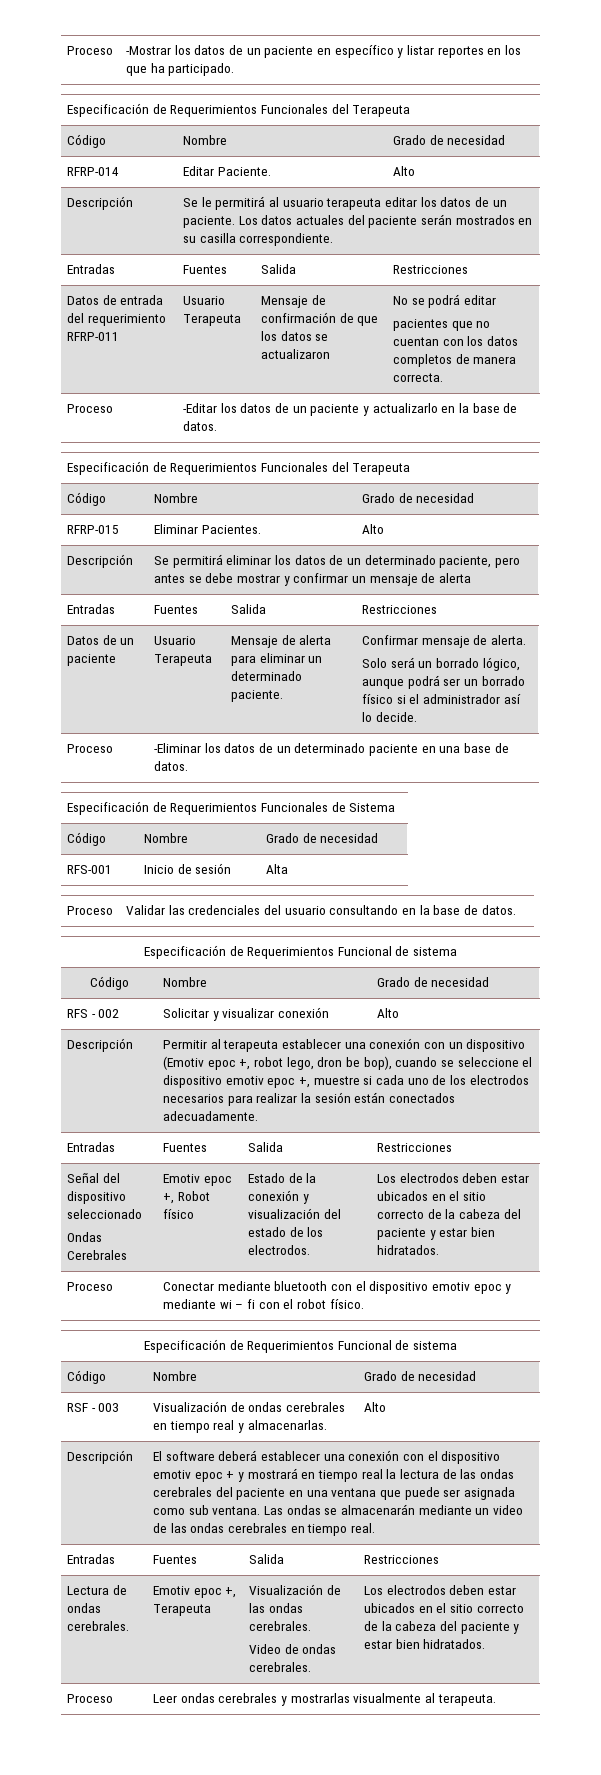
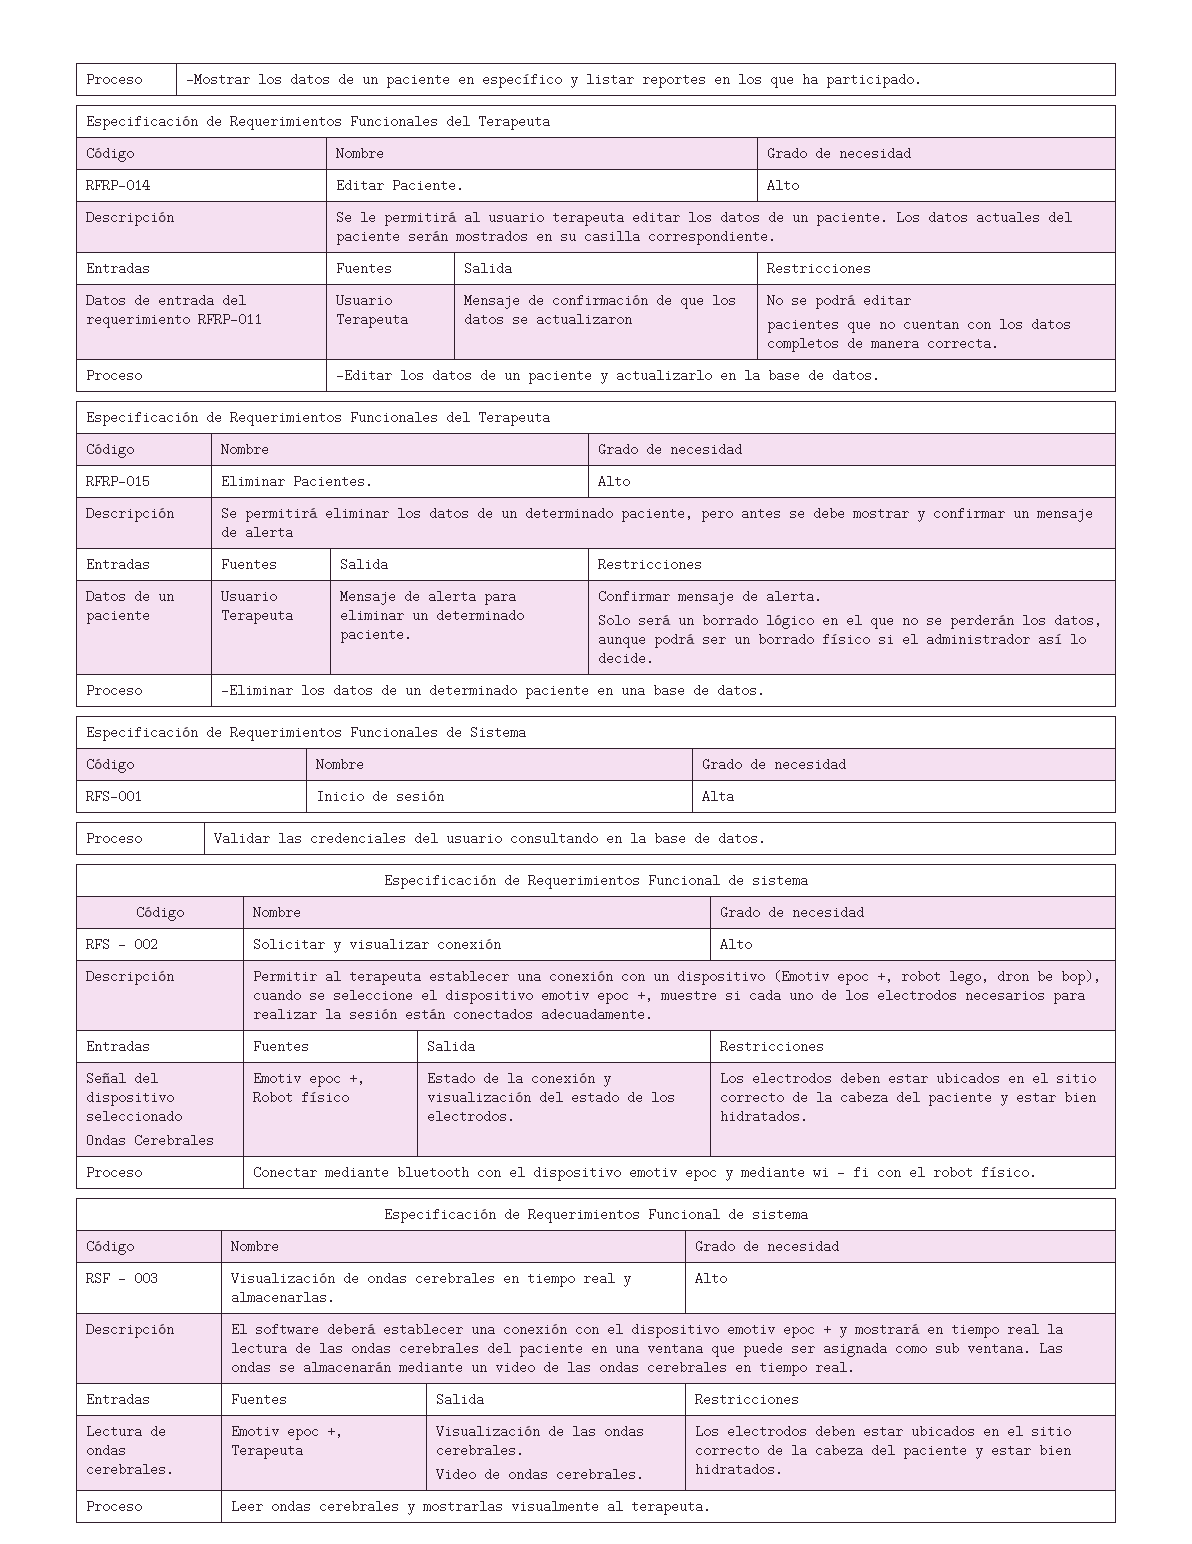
[482,657,520,671] lógico, -> [766,614,1103,629] lógico en el que no se perderán los datos,

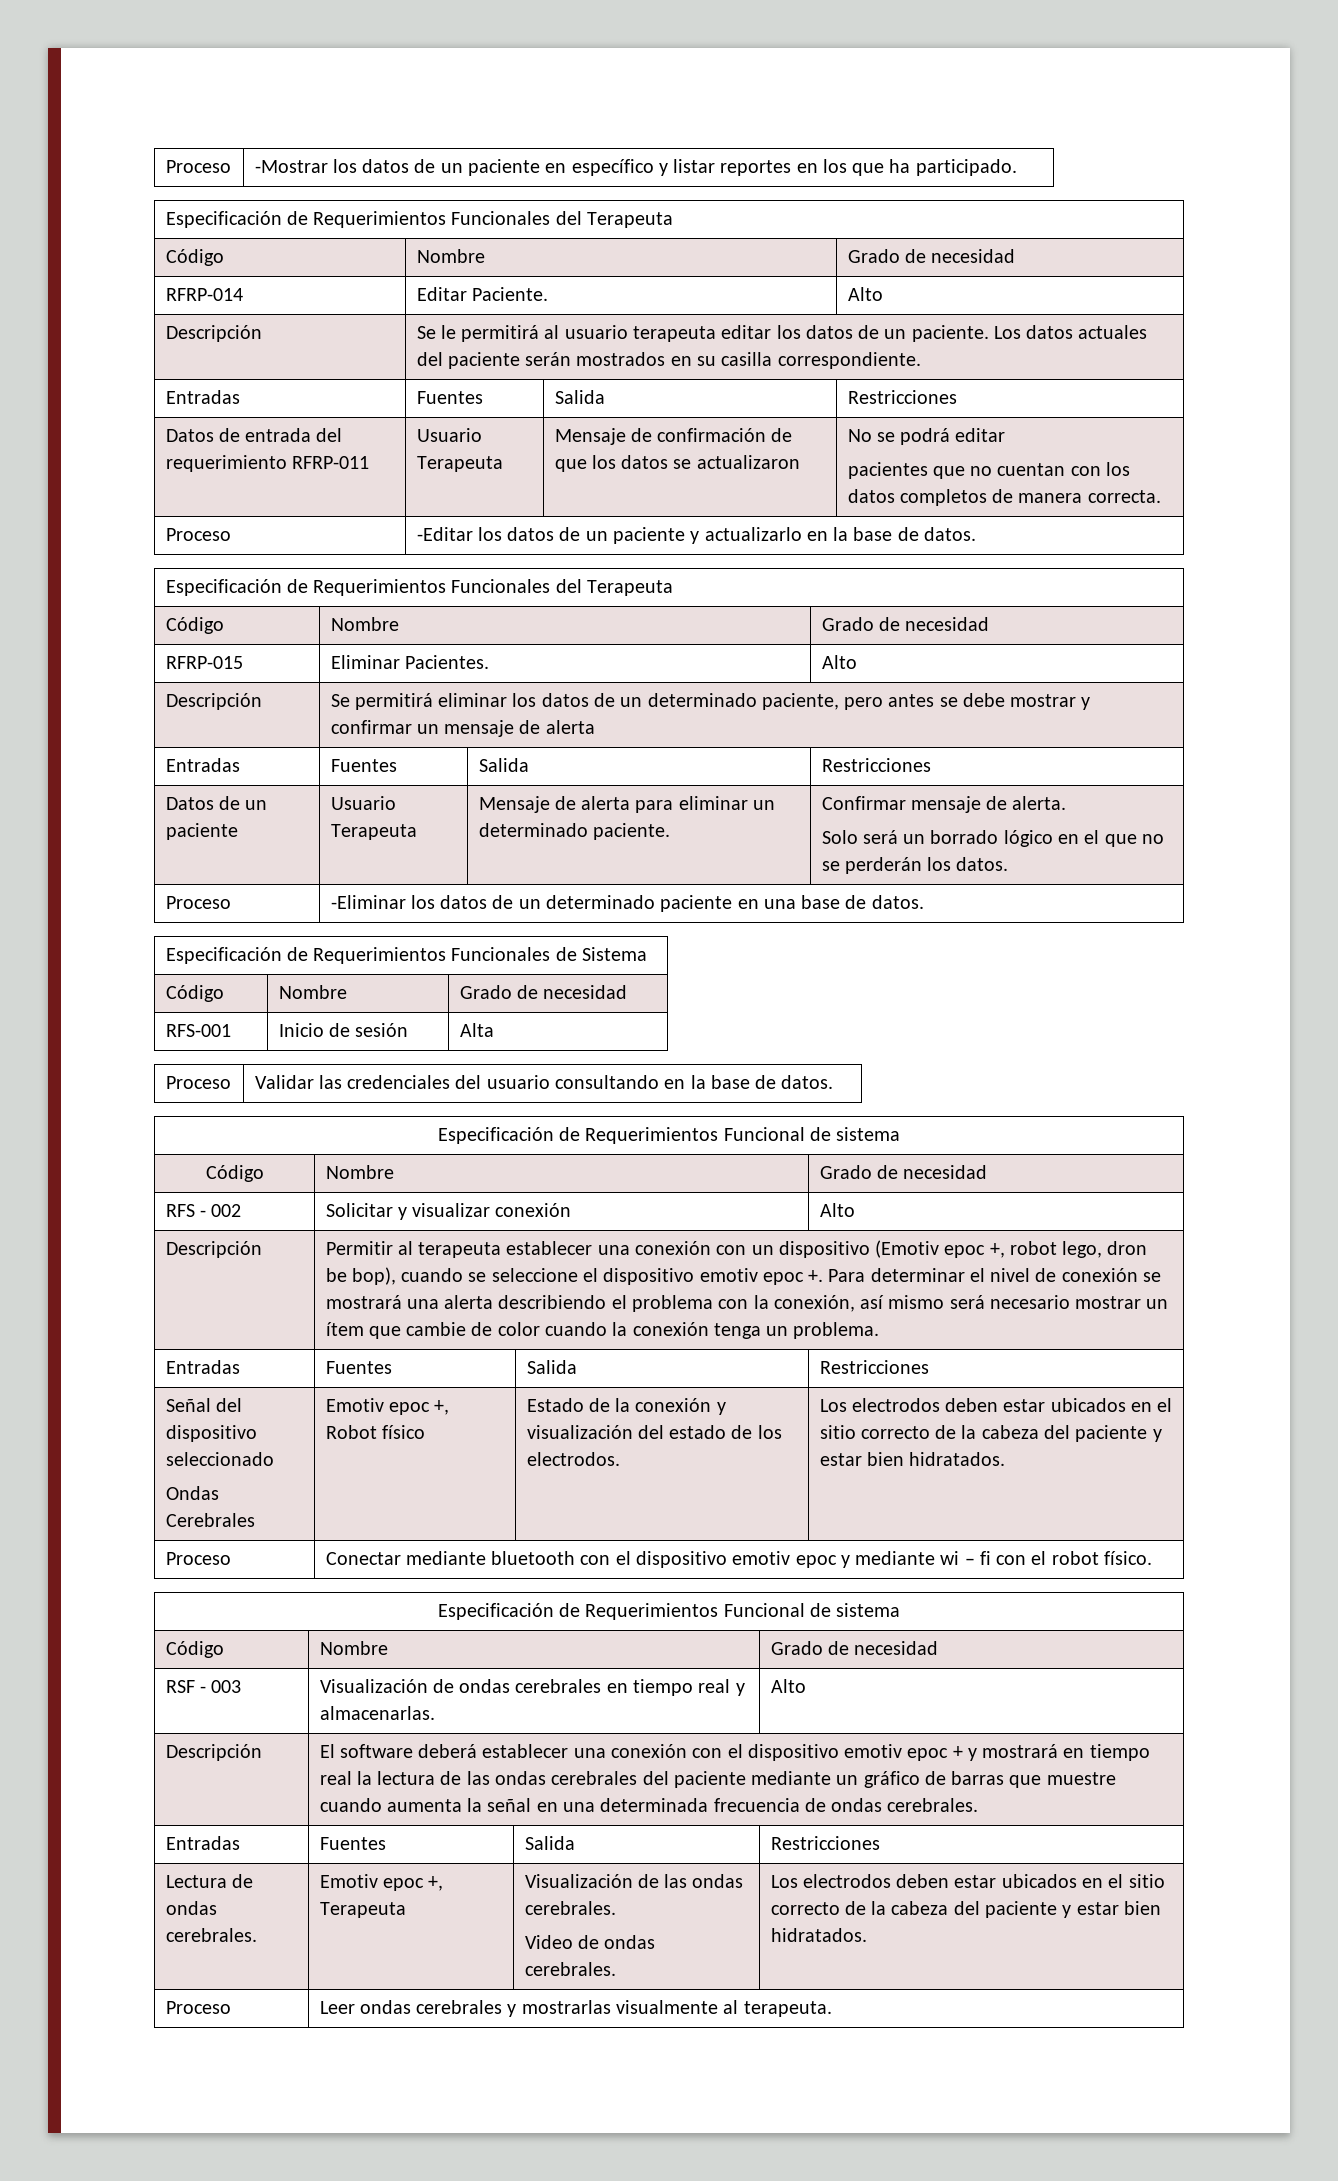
[1054,614,1103,627] [598,633,1087,648] [598,652,655,665] datos, aunque podrá ser un borrado físico si el administrador así lo decide. -> [956,857,1009,871] datos.
[637,989,1086,1004] [253,1008,654,1021] +, muestre si cada uno de los electrodos necesarios para realizar la sesión están conectados adecuadamente. -> [808,1268,1161,1282] [325,1295,1169,1312] [325,1322,880,1339] +. Para determinar el nivel de conexión se mostrará una alerta describiendo el problema con la conexión, así mismo será necesario mostrar un ítem que cambie de color cuando la conexión tenga un problema.
[591,1342,1064,1357] [231,1361,856,1376] en una ventana que puede ser asignada como sub ventana. Las ondas se almacenarán mediante un video de las ondas cerebrales en tiempo real. -> [751,1771,1116,1788] [319,1798,979,1812] mediante un gráfico de barras que muestre cuando aumenta la señal en una determinada frecuencia de ondas cerebrales.

